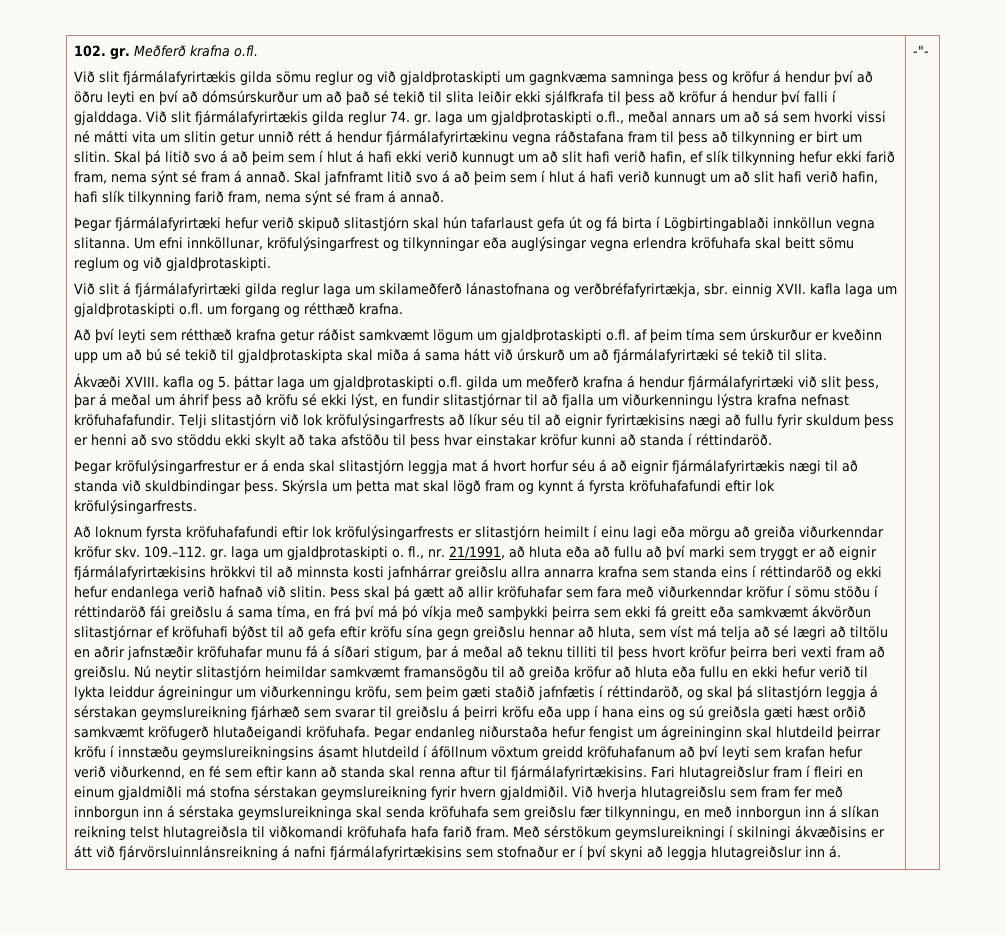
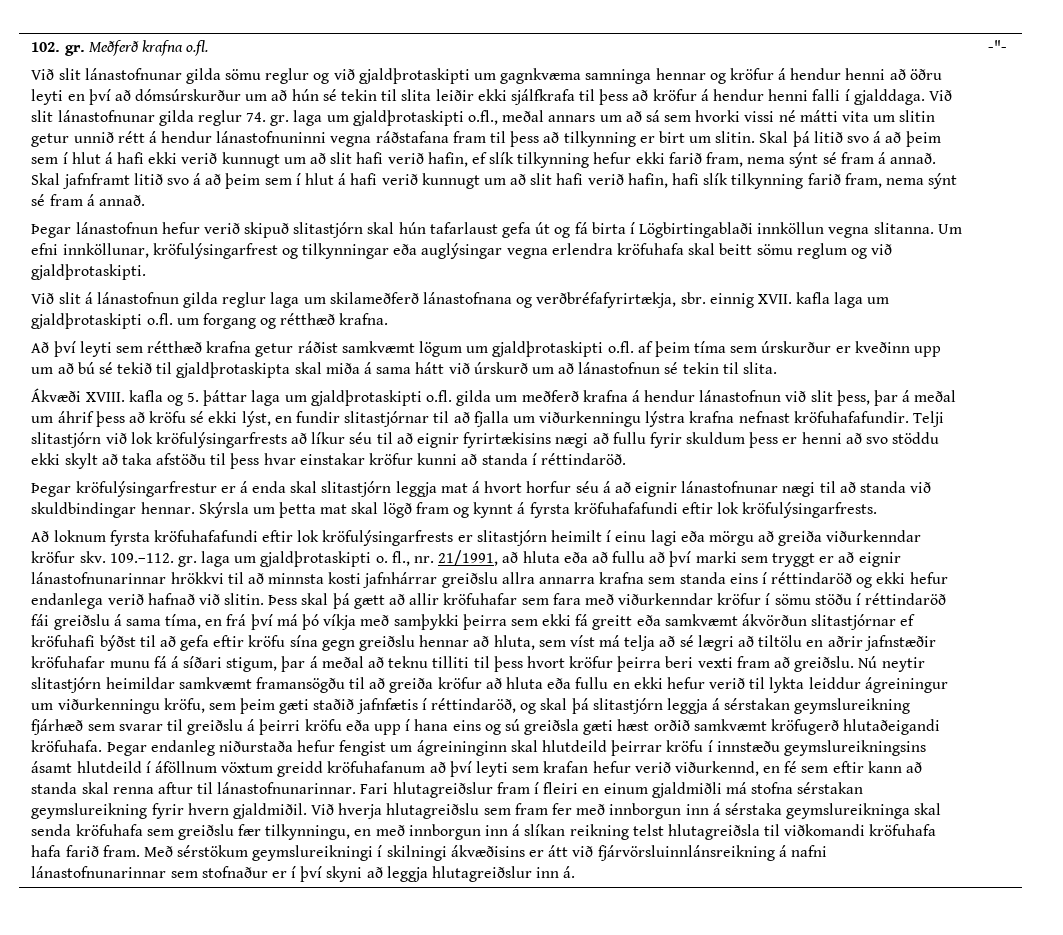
[123,70,237,85] fjármálafyrirtækis -> [84,68,182,80] lánastofnunar
[678,71,709,85] þess -> [655,68,706,80] hennar
[834,70,854,85] því -> [845,68,886,80] henni
[346,90,426,105] það sé tekið -> [291,89,377,101] hún sé tekin
[781,90,801,105] því -> [768,89,809,101] henni
[195,110,309,125] fjármálafyrirtækis -> [57,110,155,122] lánastofnunar
[386,130,509,145] fjármálafyrirtækinu -> [216,131,327,143] lánastofnuninni
[115,216,222,231] fjármálafyrirtæki -> [75,222,158,234] lánastofnun
[135,282,242,297] fjármálafyrirtæki -> [96,292,179,304] lánastofnun
[613,348,775,363] fjármálafyrirtæki sé tekið -> [578,362,719,374] lánastofnun sé tekin
[688,375,795,390] fjármálafyrirtæki -> [699,390,782,402] lánastofnun
[672,459,786,474] fjármálafyrirtækis -> [681,481,779,493] lánastofnunar
[244,480,279,494] þess. -> [140,502,195,514] hennar.
[74,565,207,580] fjármálafyrirtækisins -> [31,572,167,584] lánastofnunarinnar
[511,765,648,780] fjármálafyrirtækisins. -> [217,782,357,794] lánastofnunarinnar.
[330,845,463,860] fjármálafyrirtækisins -> [31,866,167,878] lánastofnunarinnar

